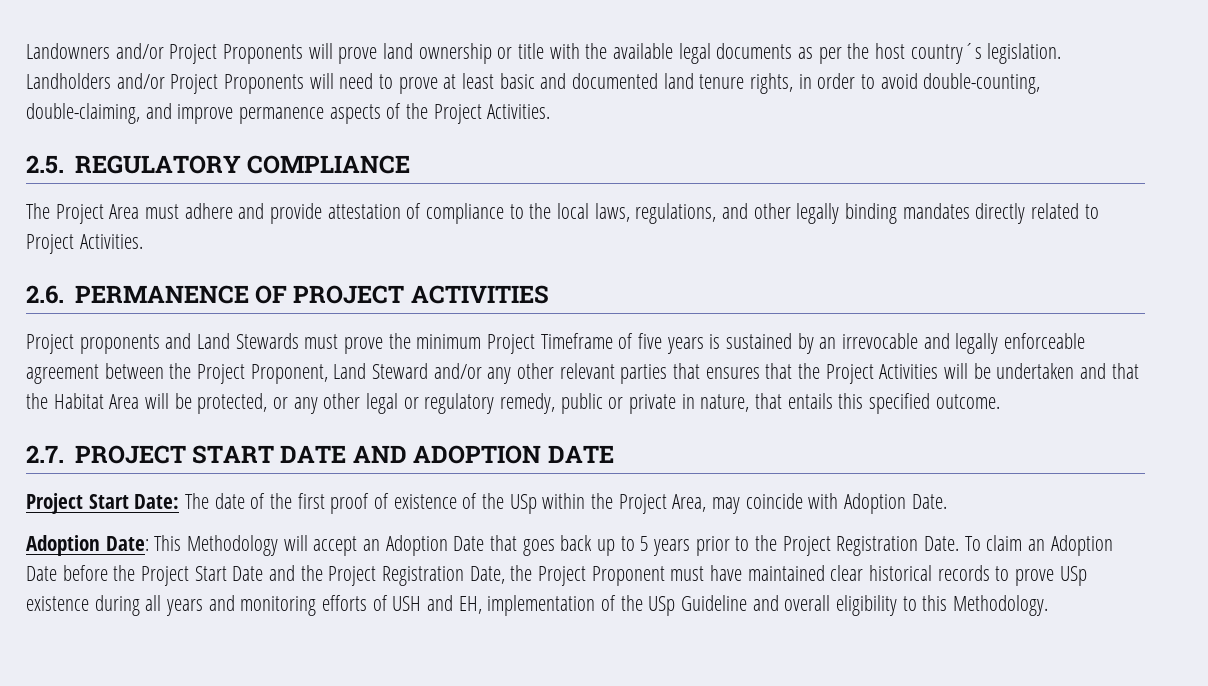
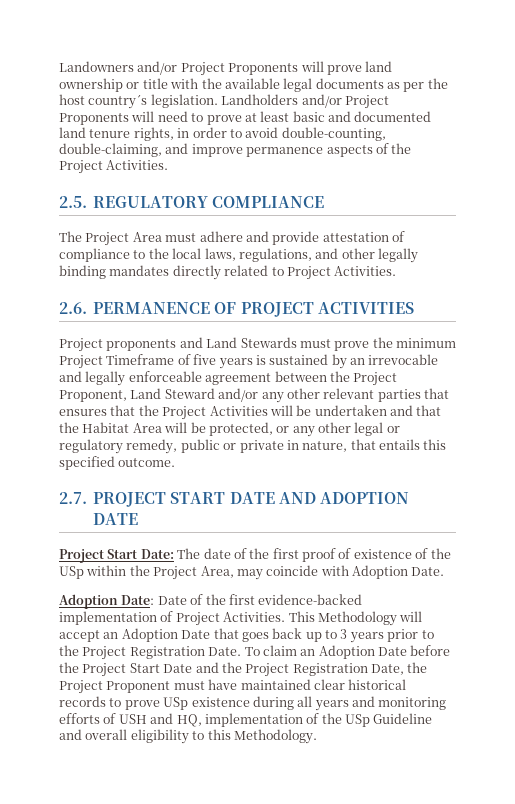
(149, 543) none -> [157,594,363,605] [59,611,286,626] Date of the first evidence-backed implementation of Project Activities.
[640,536,649,551] 5 -> [340,629,348,639] 3
[458,596,482,614] EH, -> [176,714,202,727] HQ,

